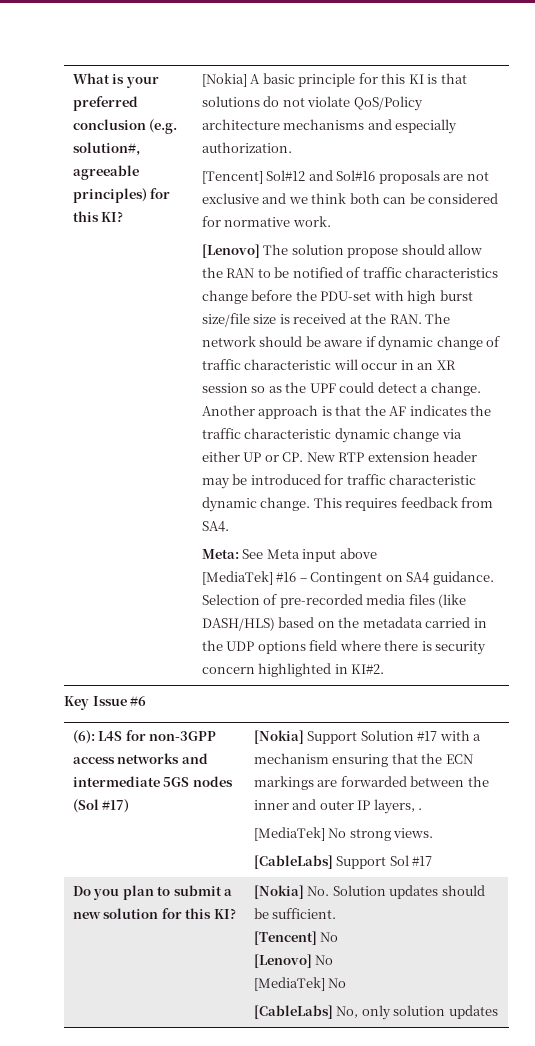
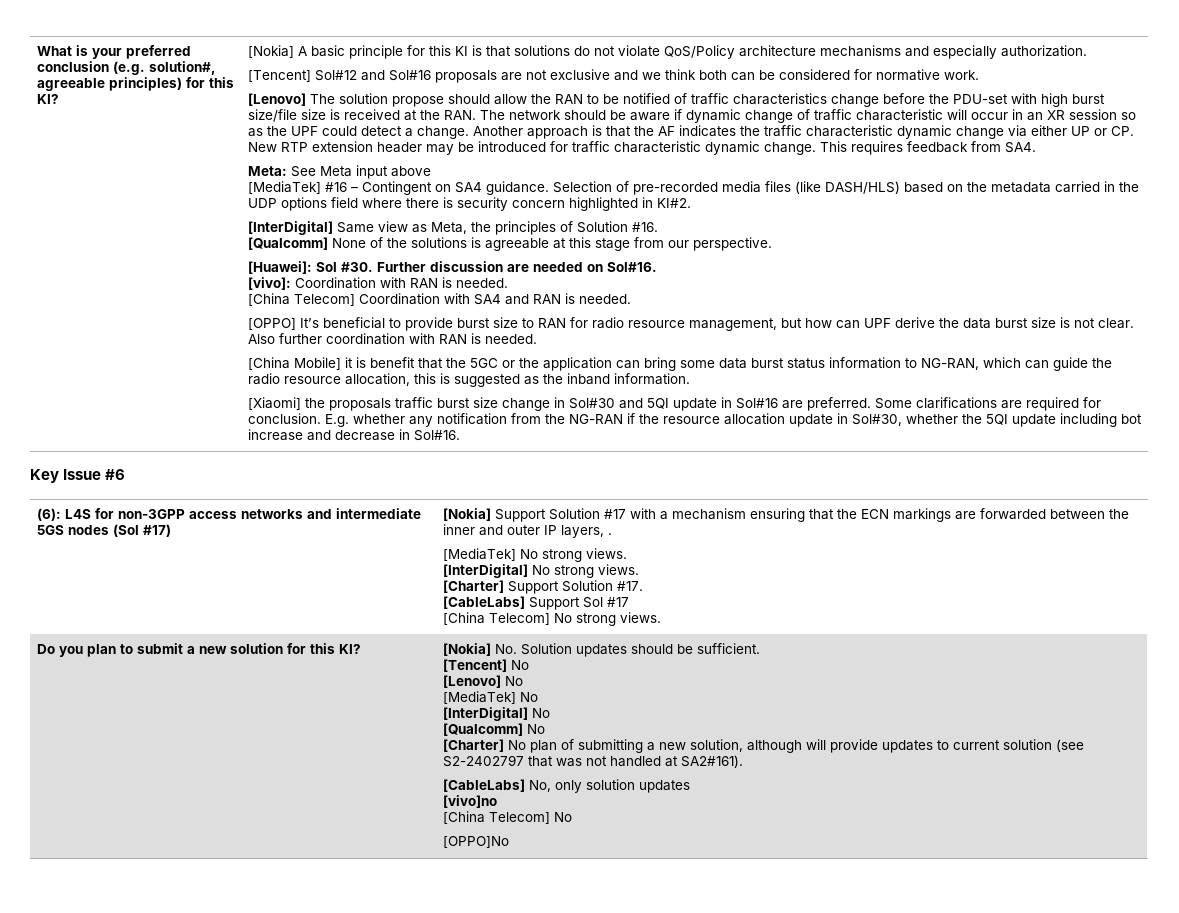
(385, 669) none -> [247,221,658,235] [247,237,772,251] [247,261,657,274] [247,277,508,290] [247,293,631,306] [247,317,1134,331] [247,333,537,345] [247,357,1112,371] [247,373,690,387] [247,397,1101,411] [247,413,1142,427] [247,429,460,441] // [InterDigital] Same view as Meta, the principles of Solution #16. // [Qualcomm] None of the solutions is agreeable at this stage from our perspective. // [Huawei]: Sol #30. Further discussion are needed on Sol#16. // [vivo]: Coordination with RAN is needed. // [China Telecom] Coordination with SA4 and RAN is needed. // [OPPO] It’s beneficial to provide burst size to RAN for radio resource management, but how can UPF derive the data burst size is not clear. Also further coordination with RAN is needed. // [China Mobile] it is benefit that the 5GC or the application can bring some data burst status information to NG-RAN, which can guide the radio resource allocation, this is suggested as the inband information. // [Xiaomi] the proposals traffic burst size change in Sol#30 and 5QI update in Sol#16 are preferred. Some clarifications are required for conclusion. E.g. whether any notification from the NG-RAN if the resource allocation update in Sol#30, whether the 5QI update including bot increase and decrease in Sol#16.
(434, 833) none -> [442,564,639,578] [442,580,643,594] // [InterDigital] No strong views. // [Charter] Support Solution #17.
(433, 861) none -> [442,612,661,626] // [China Telecom] No strong views.
(347, 983) none -> [442,707,550,721] [442,723,545,736] [442,739,1084,753] [442,755,743,768] // [InterDigital] No // [Qualcomm] No // [Charter] No plan of submitting a new solution, although will provide updates to current solution (see S2-2402797 that was not handled at SA2#161).
(498, 1012) none -> [442,795,497,808] [442,811,572,824] [442,836,509,848] // [vivo]no // [China Telecom] No // [OPPO]No

